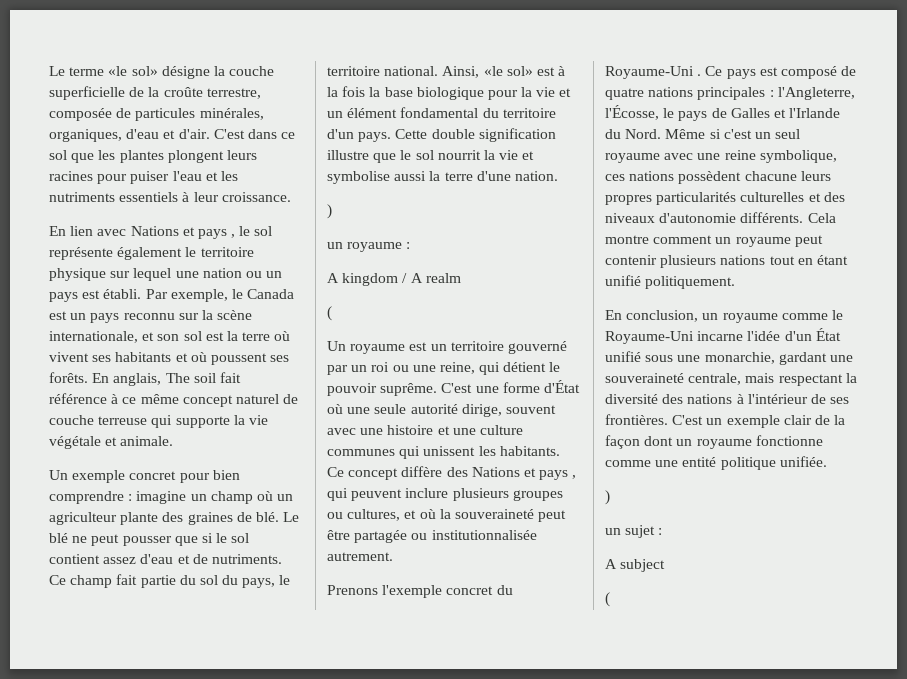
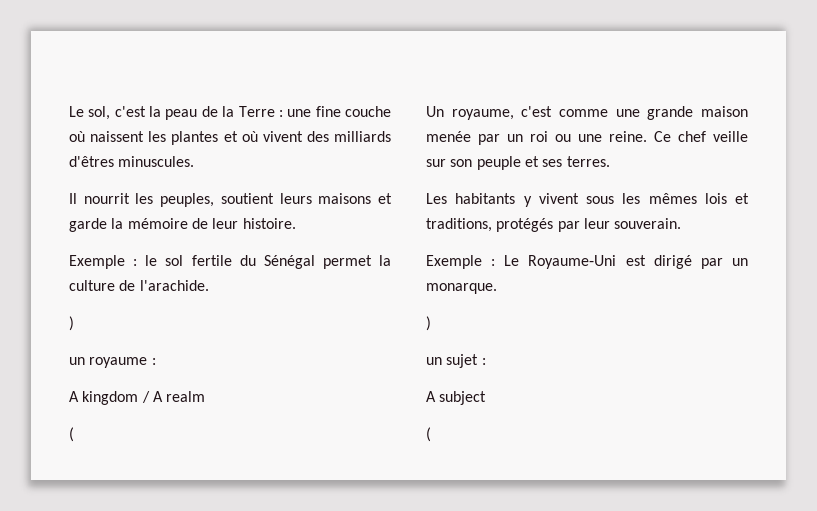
[49,66,275,79] [49,86,261,100] [49,108,264,121] [49,129,296,142] [49,150,257,163] [49,171,238,184] [49,192,291,202] [49,226,273,239] [49,247,254,260] [49,268,283,281] [49,289,295,302] [49,310,253,323] [49,331,291,343] [49,352,290,365] [49,372,241,386] [49,393,299,407] [49,415,268,428] [49,436,174,449] [49,470,240,483] [49,491,294,504] [49,512,300,525] [49,533,250,546] [49,554,282,564] [49,574,291,588] [327,66,566,78] [327,86,572,100] [327,107,556,118] [327,128,556,142] [327,150,535,163] [327,171,558,184] Le terme «le sol» désigne la couche superficielle de la croûte terrestre, composée de particules minérales, organiques, d'eau et d'air. C'est dans ce sol que les plantes plongent leurs racines pour puiser l'eau et les nutriments essentiels à leur croissance. // En lien avec Nations et pays , le sol représente également le territoire physique sur lequel une nation ou un pays est établi. Par exemple, le Canada est un pays reconnu sur la scène internationale, et son sol est la terre où vivent ses habitants et où poussent ses forêts. En anglais, The soil fait référence à ce même concept naturel de couche terreuse qui supporte la vie végétale et animale. // Un exemple concret pour bien comprendre : imagine un champ où un agriculteur plante des graines de blé. Le blé ne peut pousser que si le sol contient assez d'eau et de nutriments. Ce champ fait partie du sol du pays, le territoire national. Ainsi, «le sol» est à la fois la base biologique pour la vie et un élément fondamental du territoire d'un pays. Cette double signification illustre que le sol nourrit la vie et symbolise aussi la terre d'une nation. -> [69,106,392,120] [69,131,391,145] [69,156,195,167] [69,193,393,207] [69,218,296,232] [69,255,391,269] [69,280,209,291] Le sol, c'est la peau de la Terre : une fine couche où naissent les plantes et où vivent des milliards d'êtres minuscules. // Il nourrit les peuples, soutient leurs maisons et garde la mémoire de leur histoire. // Exemple : le sol fertile du Sénégal permet la culture de l'arachide.
[350,341,567,354] royaume est un territoire gouverné -> [451,106,748,120] [426,131,471,142] royaume, c'est comme une grande maison menée
[439,362,561,375] [327,380,580,396] [327,404,556,417] [327,425,523,435] [327,446,560,459] [327,466,577,480] [327,488,563,501] [327,509,567,522] [327,530,537,543] [327,552,393,561] [327,585,513,598] [605,66,857,79] [605,87,855,100] [605,105,841,121] [605,129,801,139] [605,150,837,163] [605,171,831,184] [605,192,845,205] [605,212,836,223] [605,235,823,247] [605,255,848,268] [605,275,736,289] [605,310,843,323] [605,328,841,344] [605,351,853,365] [605,373,857,386] [605,394,850,404] [605,414,846,428] [605,435,823,449] [605,456,827,470] reine, qui détient le pouvoir suprême. C'est une forme d'État où une seule autorité dirige, souvent avec une histoire et une culture communes qui unissent les habitants. Ce concept diffère des Nations et pays , qui peuvent inclure plusieurs groupes ou cultures, et où la souveraineté peut être partagée ou institutionnalisée autrement. // Prenons l'exemple concret du Royaume-Uni . Ce pays est composé de quatre nations principales : l'Angleterre, l'Écosse, le pays de Galles et l'Irlande du Nord. Même si c'est un seul royaume avec une reine symbolique, ces nations possèdent chacune leurs propres particularités culturelles et des niveaux d'autonomie différents. Cela montre comment un royaume peut contenir plusieurs nations tout en étant unifié politiquement. // En conclusion, un royaume comme le Royaume-Uni incarne l'idée d'un État unifié sous une monarchie, gardant une souveraineté centrale, mais respectant la diversité des nations à l'intérieur de ses frontières. C'est un exemple clair de la façon dont un royaume fonctionne comme une entité politique unifiée. -> [609,131,748,142] [426,156,610,170] [426,193,749,207] [426,218,682,232] [426,255,748,269] [426,283,497,294] reine. Ce chef veille sur son peuple et ses terres. // Les habitants y vivent sous les mêmes lois et traditions, protégés par leur souverain. // Exemple : Le Royaume‑Uni est dirigé par un monarque.

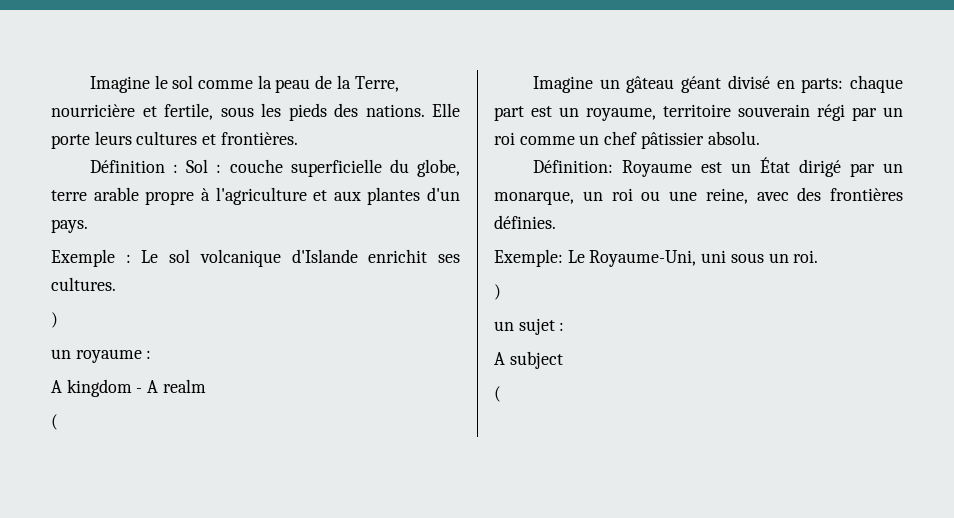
[69,106,392,120] [69,131,391,145] [69,156,195,167] [69,193,393,207] [69,218,296,232] [69,255,391,269] [69,280,209,291] Le sol, c'est la peau de la Terre : une fine couche où naissent les plantes et où vivent des milliards d'êtres minuscules. // Il nourrit les peuples, soutient leurs maisons et garde la mémoire de leur histoire. // Exemple : le sol fertile du Sénégal permet la culture de l'arachide. -> [89,75,399,93] [51,103,460,121] [51,131,298,149] [89,159,461,177] [51,187,460,205] [51,219,88,233] [51,249,461,267] [51,277,116,291] Imagine le sol comme la peau de la Terre, nourricière et fertile, sous les pieds des nations. Elle porte leurs cultures et frontières. // Définition : Sol : couche superficielle du globe, terre arable propre à l'agriculture et aux plantes d'un pays. // Exemple : Le sol volcanique d'Islande enrichit ses cultures.
[141,391,150,403] / -> [136,388,143,393] -
[426,106,748,120] [426,131,748,145] [426,156,610,170] [426,193,749,207] [426,218,682,232] [426,255,748,269] [426,283,497,294] Un royaume, c'est comme une grande maison menée par un roi ou une reine. Ce chef veille sur son peuple et ses terres. // Les habitants y vivent sous les mêmes lois et traditions, protégés par leur souverain. // Exemple : Le Royaume‑Uni est dirigé par un monarque. -> [532,75,903,93] [494,104,903,121] [494,131,760,149] [532,157,903,177] [494,187,903,205] [494,215,556,229] [494,249,819,267] Imagine un gâteau géant divisé en parts: chaque part est un royaume, territoire souverain régi par un roi comme un chef pâtissier absolu. // Définition: Royaume est un État dirigé par un monarque, un roi ou une reine, avec des frontières définies. // Exemple: Le Royaume-Uni, uni sous un roi.

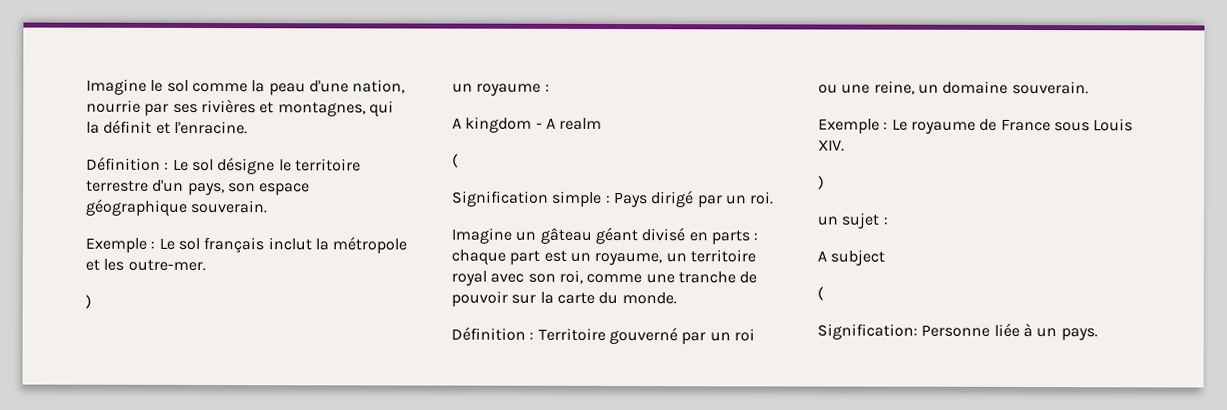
[315,75,399,92] [51,103,460,121] [51,131,298,149] [89,159,461,177] [51,187,460,205] [51,219,88,233] [51,249,461,267] [51,277,116,291] de la Terre, nourricière et fertile, sous les pieds des nations. Elle porte leurs cultures et frontières. // Définition : Sol : couche superficielle du globe, terre arable propre à l'agriculture et aux plantes d'un pays. // Exemple : Le sol volcanique d'Islande enrichit ses cultures. -> [308,79,406,94] [86,98,394,117] [86,119,248,135] [86,156,361,175] [86,179,311,196] [85,198,269,216] [85,236,408,254] [85,258,206,272] d'une nation, nourrie par ses rivières et montagnes, qui la définit et l'enracine. // Définition : Le sol désigne le territoire terrestre d'un pays, son espace géographique souverain. // Exemple : Le sol français inclut la métropole et les outre-mer.
(58, 422) none -> [451,190,775,208] // Signification simple : Pays dirigé par un roi.
[801,78,844,93] parts: -> [710,230,759,245] parts :
[663,104,903,121] [494,131,760,149] [532,157,903,177] [494,187,903,205] [494,215,556,229] [494,249,819,267] territoire souverain régi par un roi comme un chef pâtissier absolu. // Définition: Royaume est un État dirigé par un monarque, un roi ou une reine, avec des frontières définies. // Exemple: Le Royaume-Uni, uni sous un roi. -> [665,249,756,263] [451,269,758,286] [451,290,677,307] [451,326,755,345] [818,80,1089,95] [818,118,1134,134] [818,139,845,152] un territoire royal avec son roi, comme une tranche de pouvoir sur la carte du monde. // Définition : Territoire gouverné par un roi ou une reine, un domaine souverain. // Exemple : Le royaume de France sous Louis XIV.
(501, 394) none -> [817,322,1098,341] // Signification: Personne liée à un pays.

